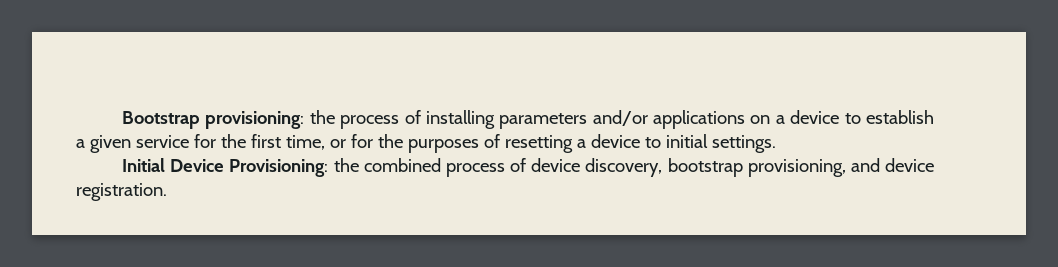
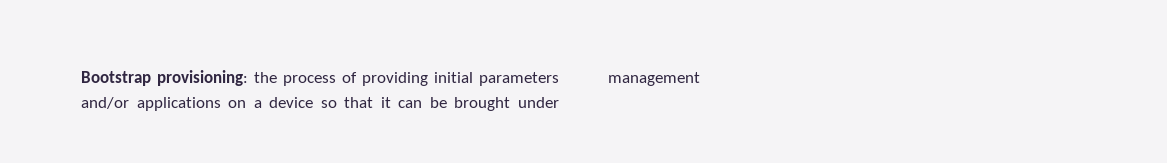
[425,110,495,129] installing -> [362,72,473,86] providing initial
[844,110,934,124] [76,134,776,153] [122,158,935,177] [76,183,167,201] to establish a given service for the first time, or for the purposes of resetting a device to initial settings. // Initial Device Provisioning: the combined process of device discovery, bootstrap provisioning, and device registration. -> [320,97,559,111] [608,72,700,86] so that it can be brought under management

